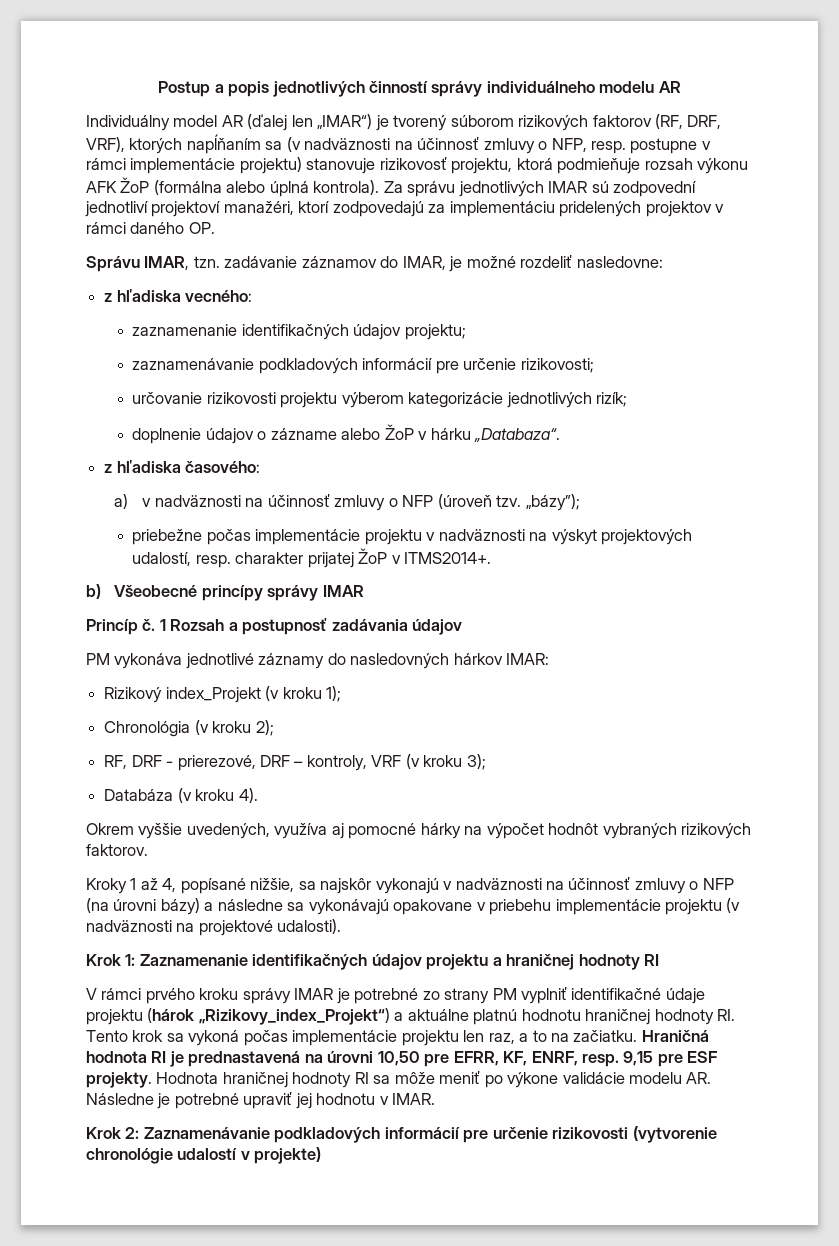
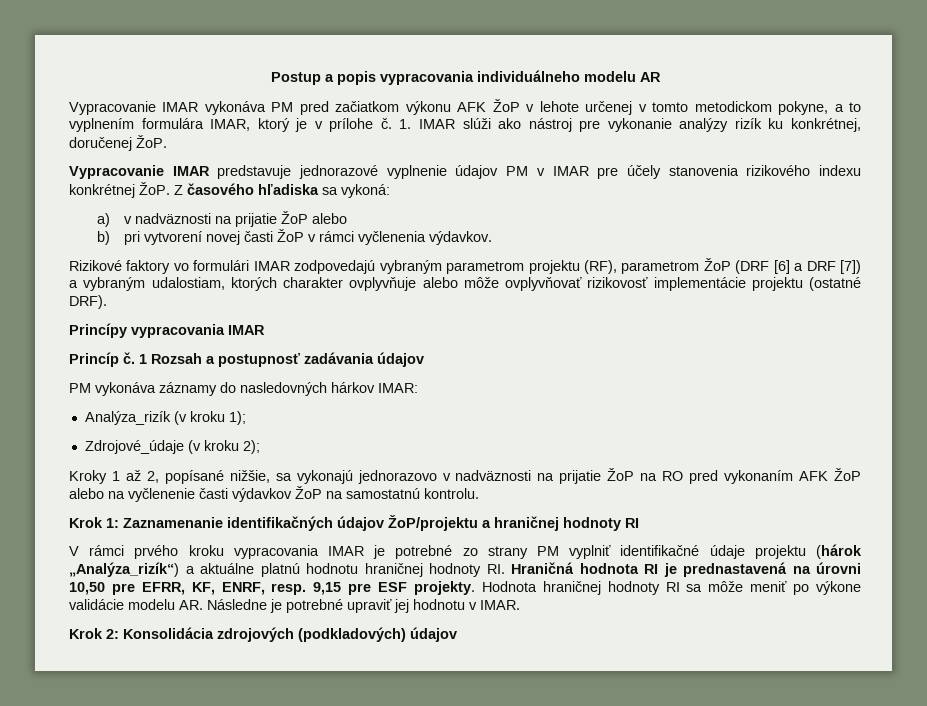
[272,81,483,97] jednotlivých činností správy -> [379,71,474,85] vypracovania
[86,114,722,131] [86,134,711,154] [86,156,749,174] [86,177,697,197] [85,201,725,217] [86,222,215,234] [86,254,663,272] [104,289,253,302] [132,324,466,340] [132,358,594,374] [132,392,628,408] [132,424,560,444] [104,460,261,473] [114,493,580,511] [132,529,692,545] [132,548,492,568] [86,584,319,601] Individuálny model AR (ďalej len „IMAR“) je tvorený súborom rizikových faktorov (RF, DRF, VRF), ktorých napĺňaním sa (v nadväznosti na účinnosť zmluvy o NFP, resp. postupne v rámci implementácie projektu) stanovuje rizikovosť projektu, ktorá podmieňuje rozsah výkonu AFK ŽoP (formálna alebo úplná kontrola). Za správu jednotlivých IMAR sú zodpovední jednotliví projektoví manažéri, ktorí zodpovedajú za implementáciu pridelených projektov v rámci daného OP. // Správu IMAR, tzn. zadávanie záznamov do IMAR, je možné rozdeliť nasledovne: // z hľadiska vecného: // zaznamenanie identifikačných údajov projektu; // zaznamenávanie podkladových informácií pre určenie rizikovosti; // určovanie rizikovosti projektu výberom kategorizácie jednotlivých rizík; // doplnenie údajov o zázname alebo ŽoP v hárku „Databaza“. // z hľadiska časového: // a) v nadväznosti na účinnosť zmluvy o NFP (úroveň tzv. „bázy”); // priebežne počas implementácie projektu v nadväznosti na výskyt projektových udalostí, resp. charakter prijatej ŽoP v ITMS2014+. // b) Všeobecné princípy správy -> [69,99,862,115] [69,118,861,132] [69,135,167,151] [69,165,862,179] [69,182,390,198] [96,211,348,227] [96,229,493,245] [69,258,861,274] [69,277,861,291] [69,295,107,309] [69,323,225,338] Vypracovanie IMAR vykonáva PM pred začiatkom výkonu AFK ŽoP v lehote určenej v tomto metodickom pokyne, a to vyplnením formulára IMAR, ktorý je v prílohe č. 1. IMAR slúži ako nástroj pre vykonanie analýzy rizík ku konkrétnej, doručenej ŽoP. // Vypracovanie IMAR predstavuje jednorazové vyplnenie údajov PM v IMAR pre účely stanovenia rizikového indexu konkrétnej ŽoP. Z časového hľadiska sa vykoná: // a) v nadväznosti na prijatie ŽoP alebo // b) pri vytvorení novej časti ŽoP v rámci vyčlenenia výdavkov. // Rizikové faktory vo formulári IMAR zodpovedajú vybraným parametrom projektu (RF), parametrom ŽoP (DRF [6] a DRF [7]) a vybraným udalostiam, ktorých charakter ovplyvňuje alebo môže ovplyvňovať rizikovosť implementácie projektu (ostatné DRF). // Princípy vypracovania
[185,653,254,669] jednotlivé -> (156, 389) none
[104,687,261,703] Rizikový index_Projekt -> [84,411,171,425] Analýza_rizík
[104,721,191,737] Chronológia -> [84,440,184,454] Zdrojové_údaje
[104,754,486,771] [104,788,258,803] [86,823,752,839] [86,844,148,856] // RF, DRF - prierezové, DRF – kontroly, VRF (v kroku 3); // Databáza (v kroku 4). // Okrem vyššie uvedených, využíva aj pomocné hárky na výpočet hodnôt vybraných rizikových faktorov. -> (260, 447) none
[162,878,177,892] 4, -> [146,471,159,483] 2,
[320,876,734,894] [86,898,741,915] [86,919,342,936] najskôr vykonajú v nadväznosti na účinnosť zmluvy o NFP (na úrovni bázy) a následne sa vykonávajú opakovane v priebehu implementácie projektu (v nadväznosti na projektové udalosti). -> [296,468,861,484] [69,486,479,502] vykonajú jednorazovo v nadväznosti na prijatie ŽoP na RO pred vykonaním AFK ŽoP alebo na vyčlenenie časti výdavkov ŽoP na samostatnú kontrolu.
[426,954,489,970] projektu -> [388,515,478,531] ŽoP/projektu
[242,988,291,1004] správy -> [233,545,319,559] vypracovania
[198,1008,390,1025] „Rizikovy_index_Projekt“) -> [69,562,179,577] „Analýza_rizík“)
[86,1030,638,1046] Tento krok sa vykoná počas implementácie projektu len raz, a to na začiatku. -> (505, 569) none
[143,1126,717,1143] [86,1147,322,1164] Zaznamenávanie podkladových informácií pre určenie rizikovosti (vytvorenie chronológie udalostí v projekte) -> [123,627,457,642] Konsolidácia zdrojových (podkladových) údajov

